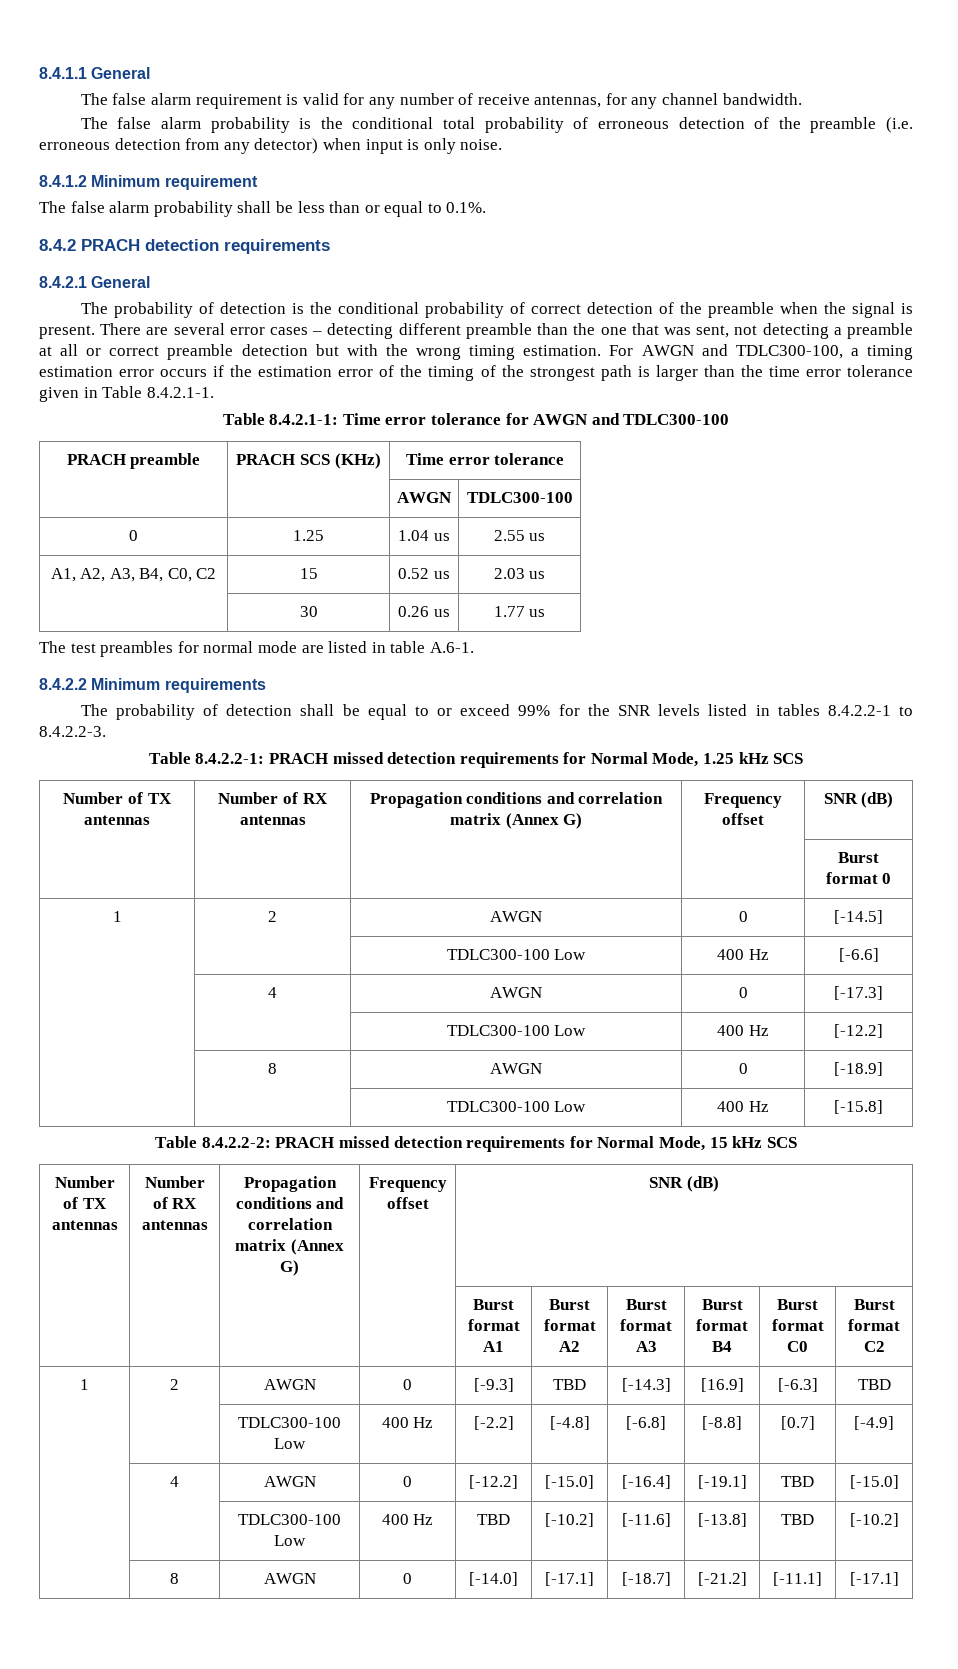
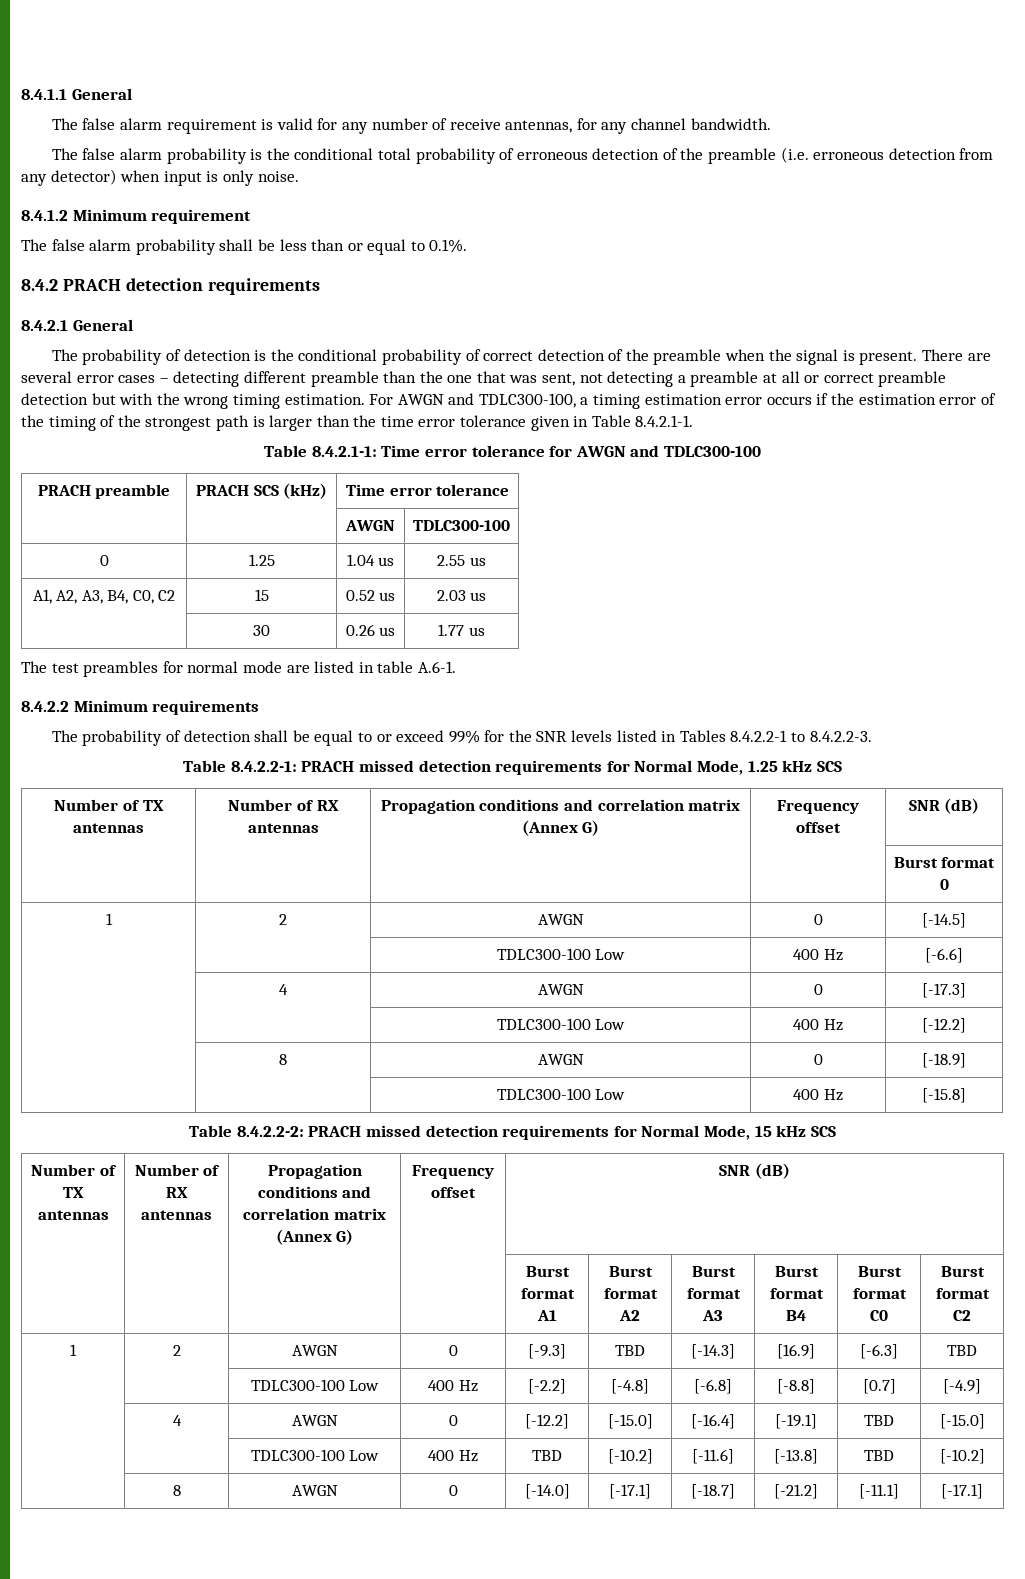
[334,453,381,469] (KHz) -> [283,483,328,499] (kHz)
[777,704,820,716] tables -> [679,730,726,742] Tables

